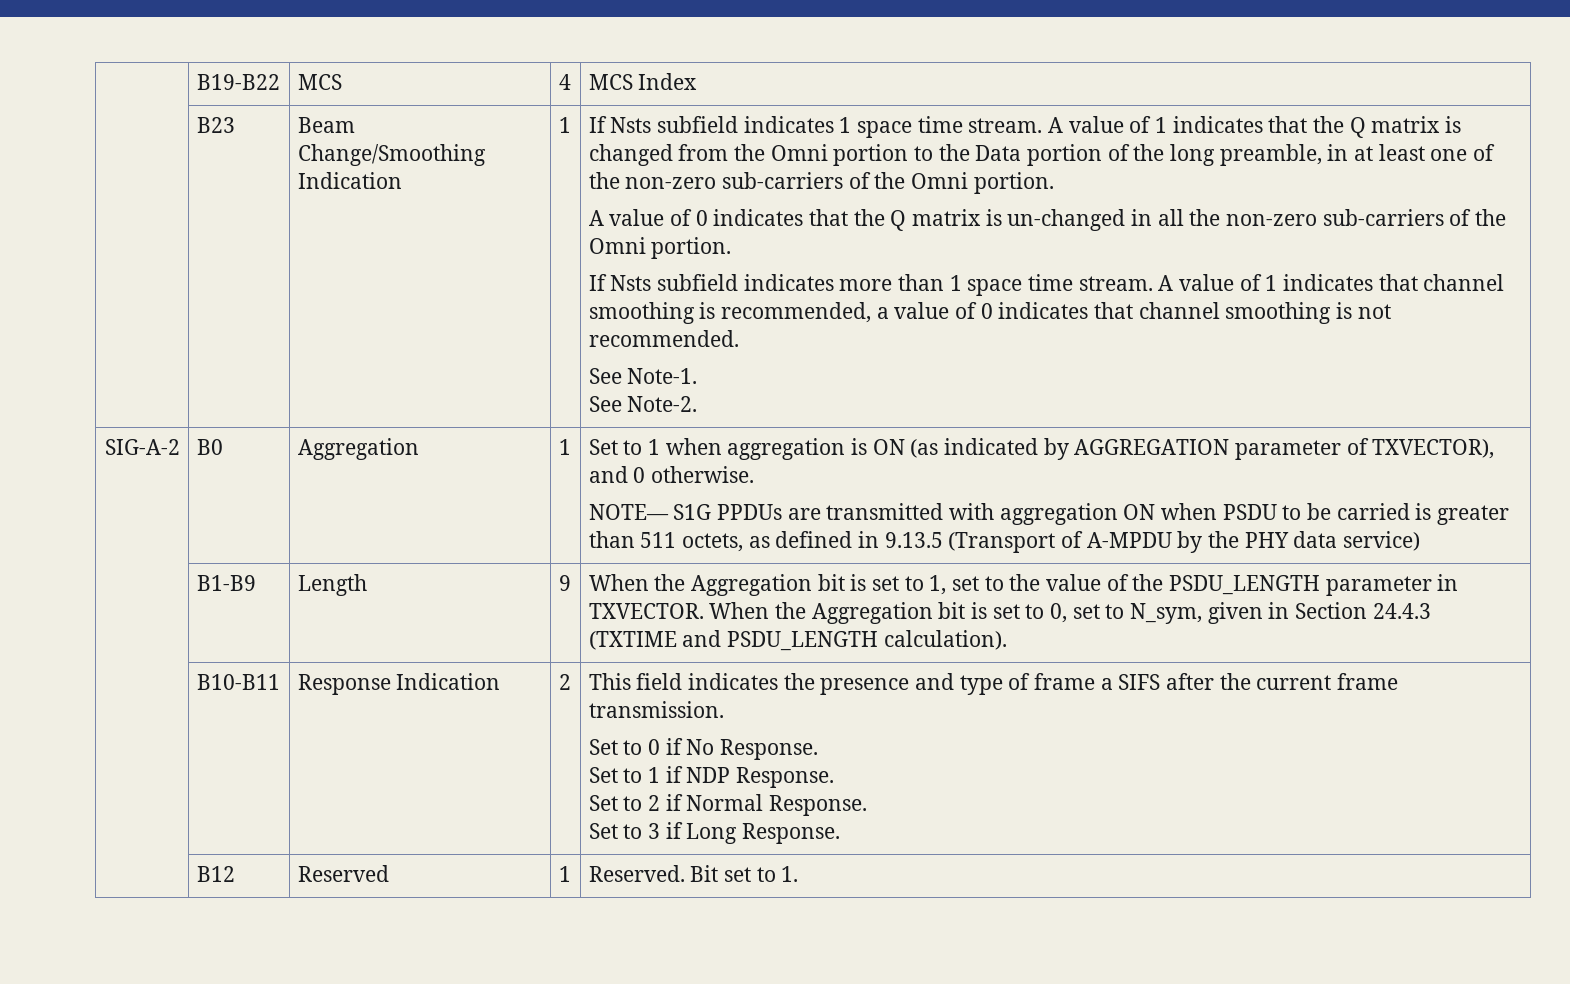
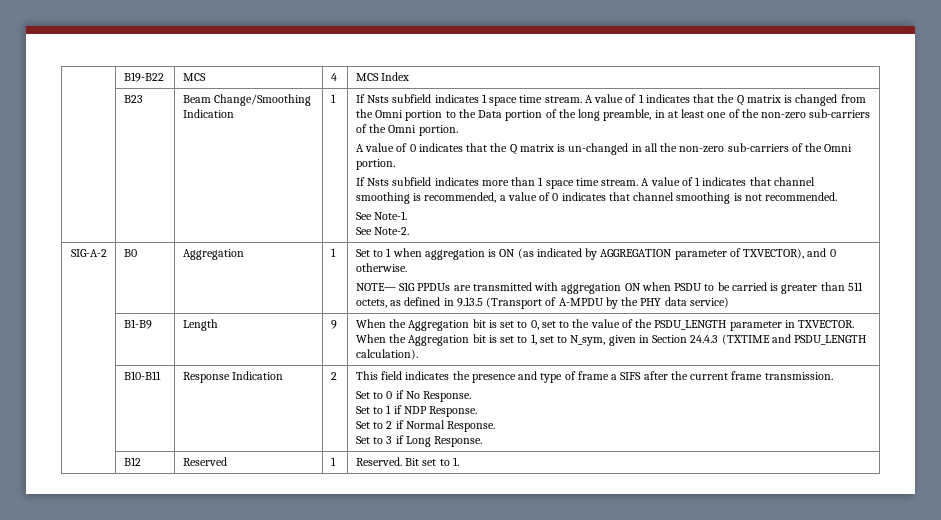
[929,575,947,595] 1, -> [530,320,539,330] 0,
[1049,603,1067,623] 0, -> [530,334,537,345] 1,

